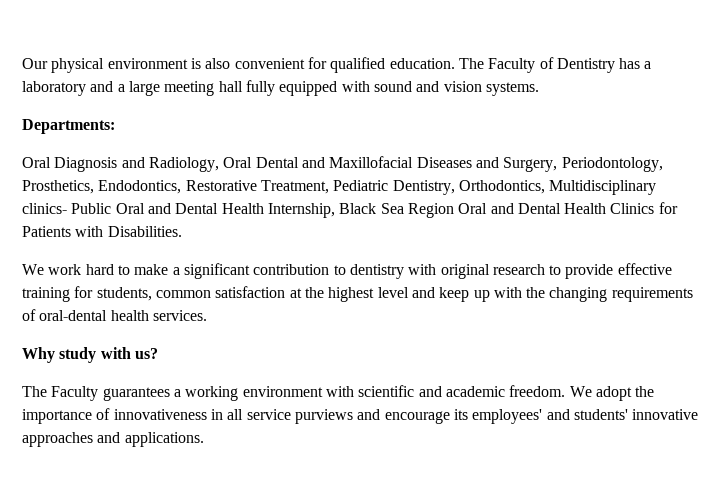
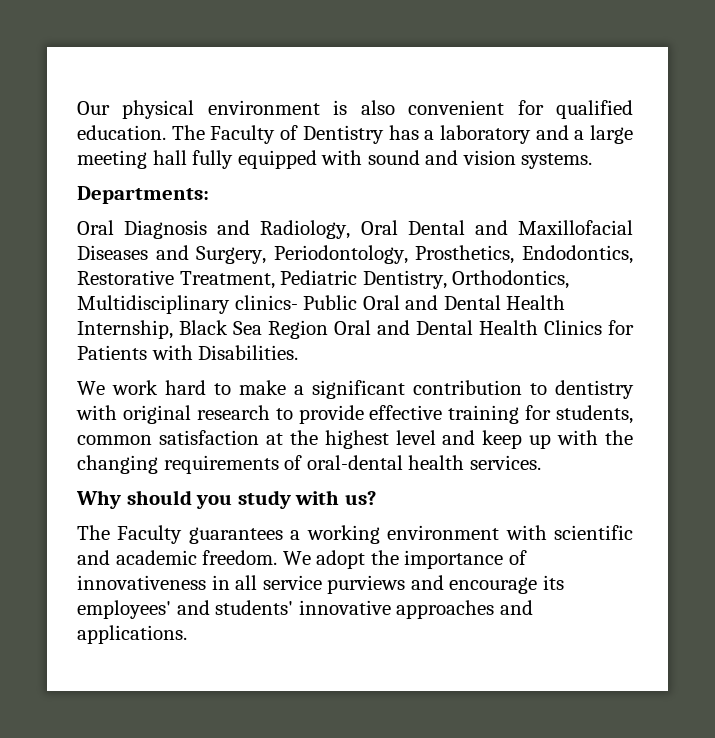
(55, 355) none -> [126,490,233,509] should you

